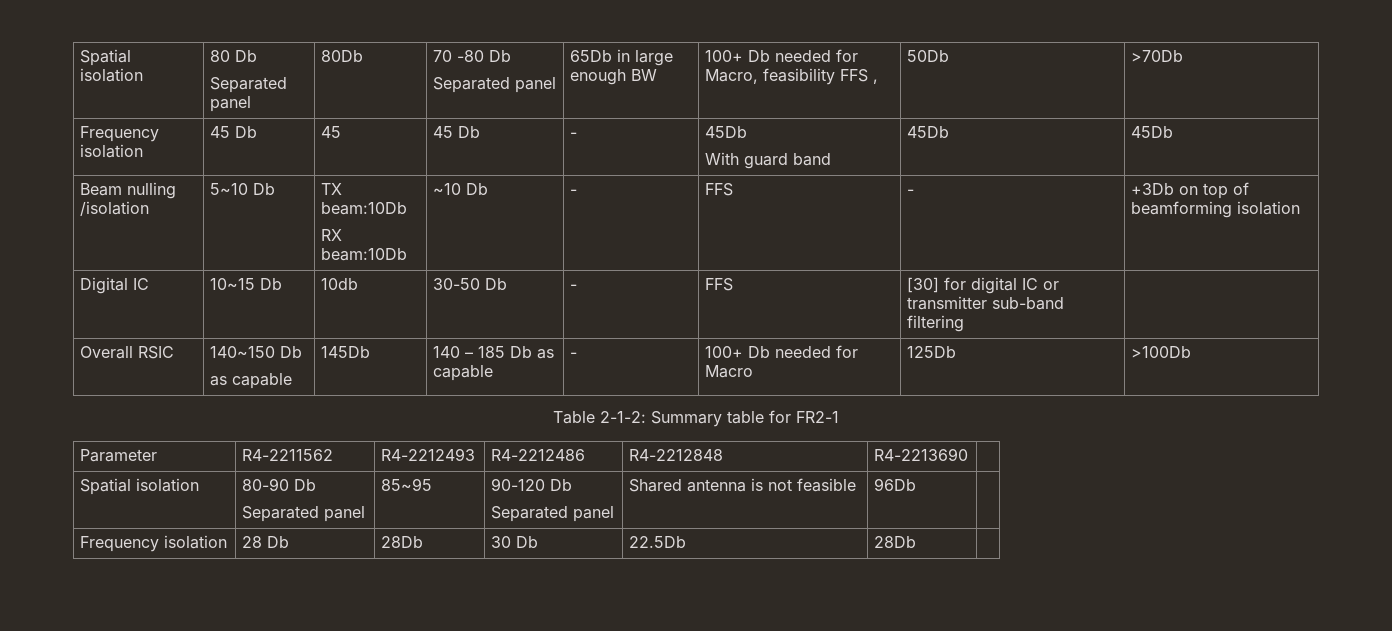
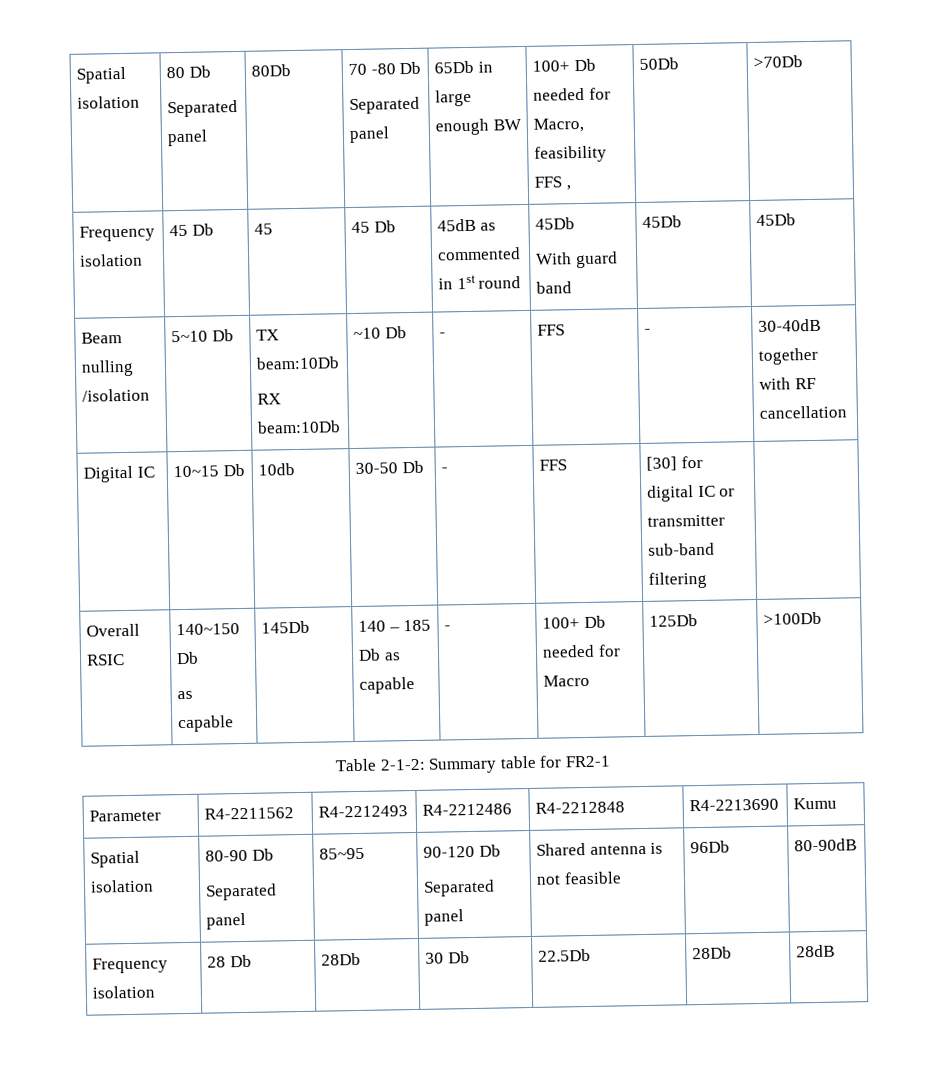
[570,132,578,138] - -> [436,218,496,232] [436,247,521,261] [437,274,522,290] 45dB as commented in 1st round
[1131,182,1250,199] [1131,201,1301,218] +3Db on top of beamforming isolation -> [757,318,821,332] [757,347,819,365] [758,377,816,390] [758,405,847,419] 30-40dB together with RF cancellation
(969, 454) none -> [792,797,837,810] Kumu
(917, 484) none -> [793,838,857,852] 80-90dB
(917, 542) none -> [795,944,835,958] 28dB

